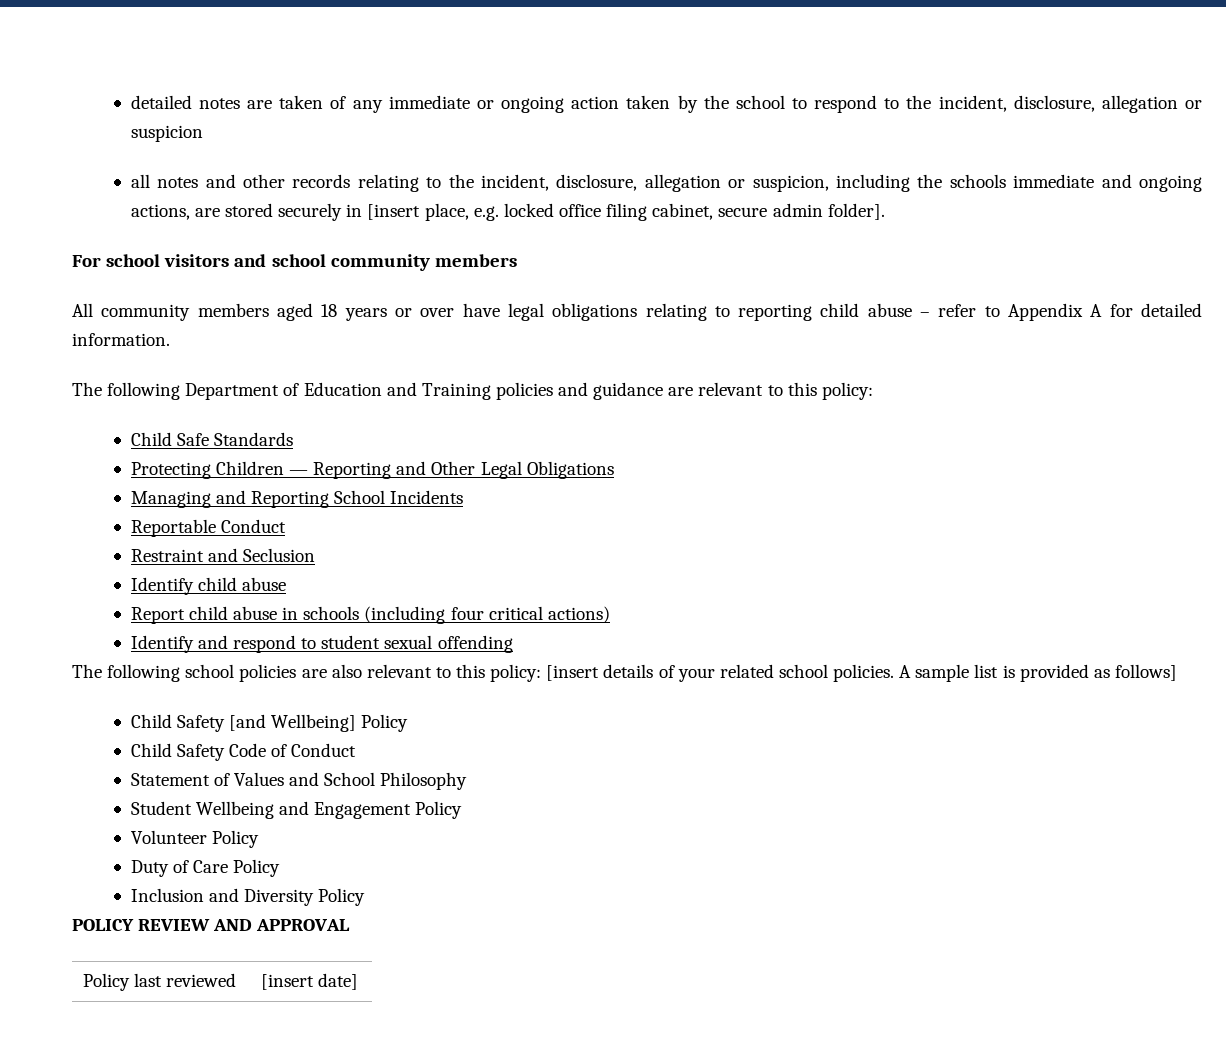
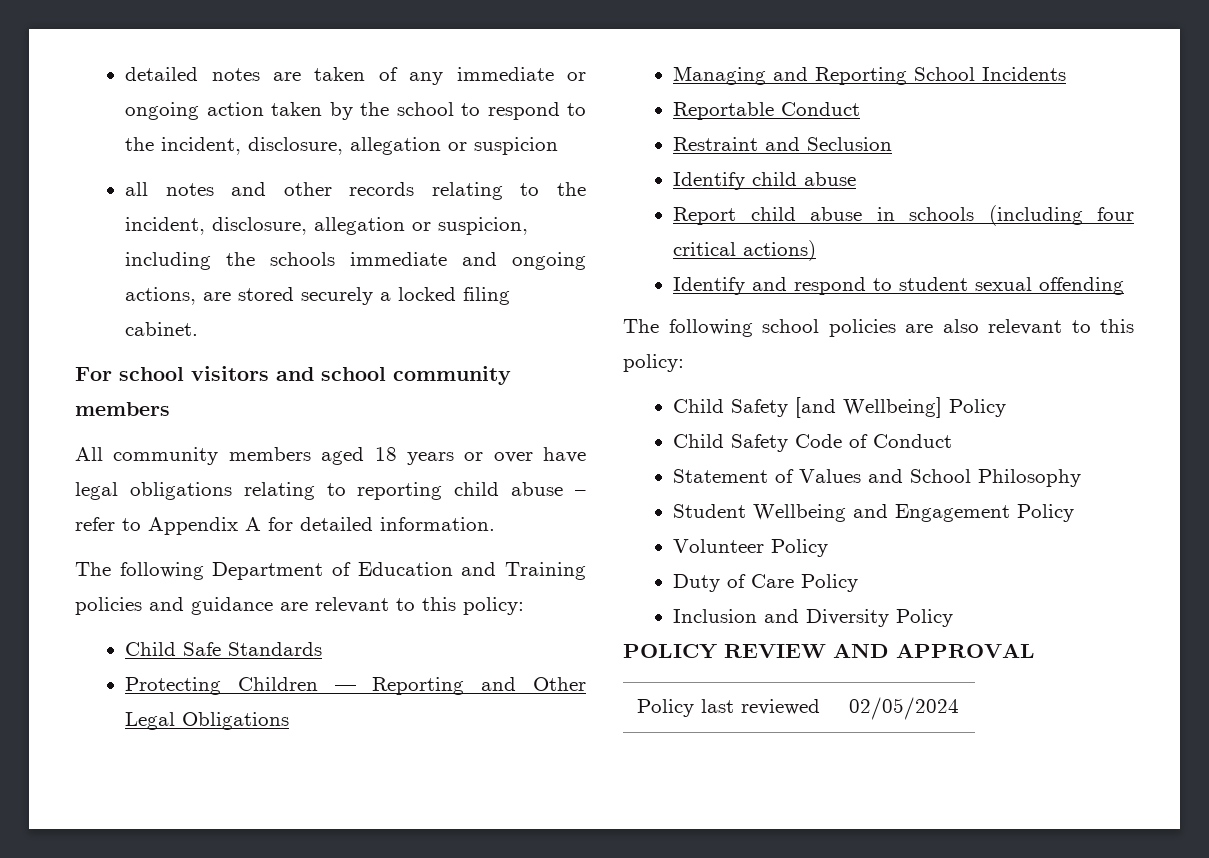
[346,203,885,221] in [insert place, e.g. locked office filing cabinet, secure admin folder]. -> [380,287,511,305] [125,322,199,336] a locked filing cabinet.
[546,664,1177,682] [insert details of your related school policies. A sample list is provided as follows] -> (684, 363) none
[260,973,358,990] [insert date] -> [849,697,960,720] 02/05/2024

